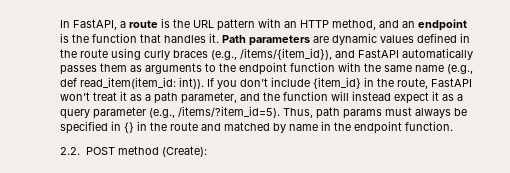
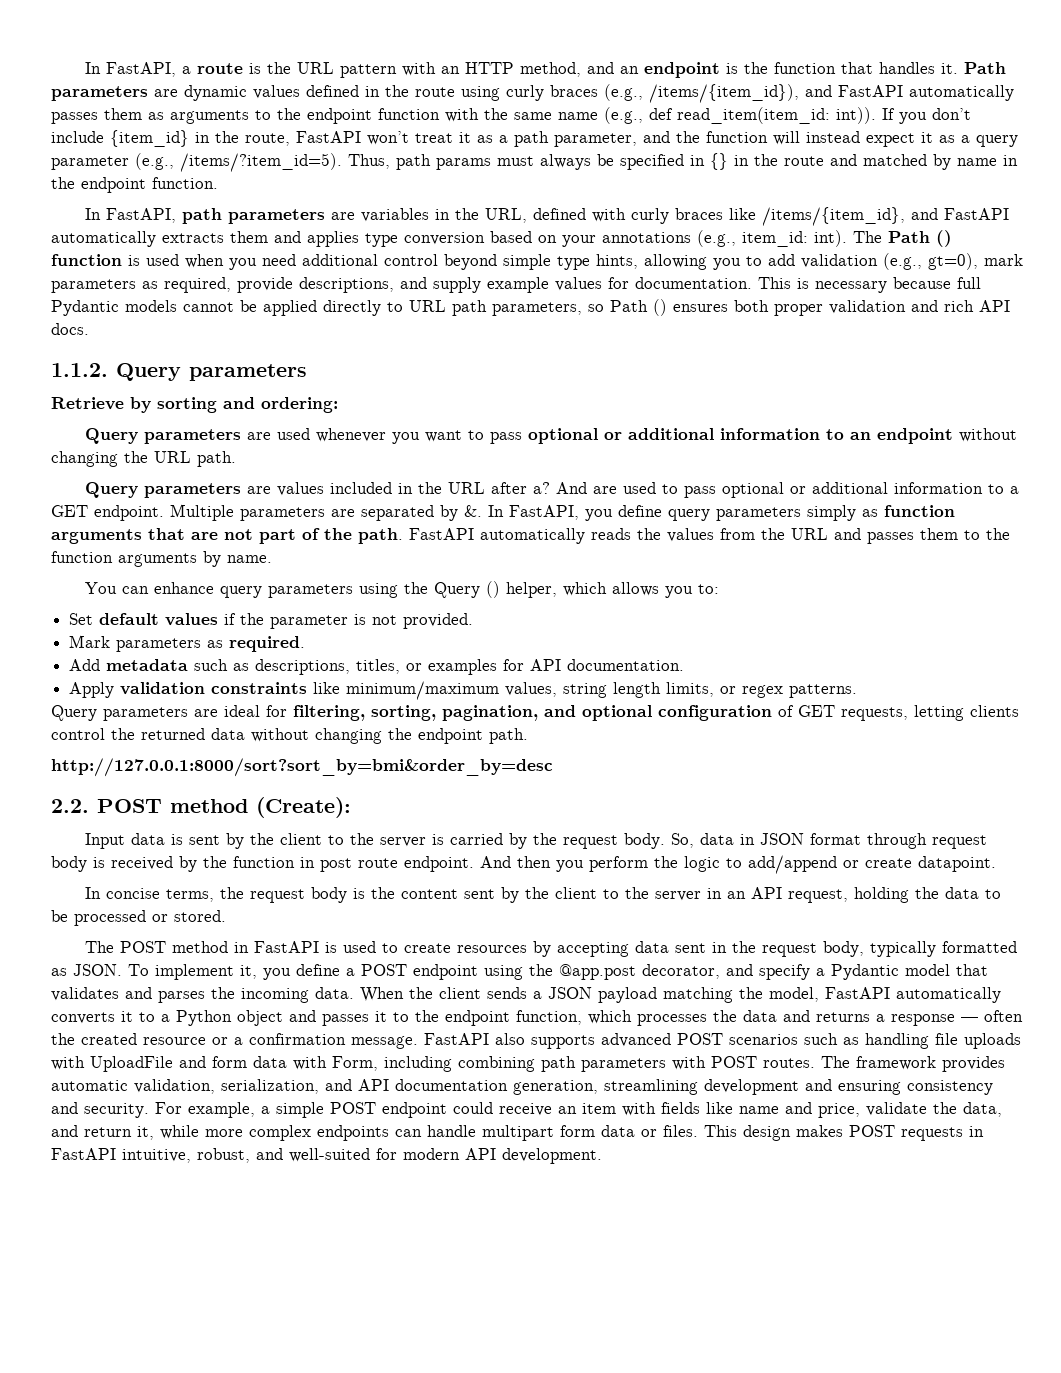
[60,146,207,157] 2.2. POST method (Create): -> [84,207,1009,226] [51,230,952,247] [51,253,1023,270] [51,277,981,293] [51,299,1010,316] [51,323,89,335] [51,363,308,381] [51,397,338,413] [84,428,1017,444] [51,451,236,467] [84,482,1019,498] [51,504,955,521] [51,528,1010,544] [51,551,272,567] [84,581,719,598] [69,613,474,629] [69,635,306,652] [69,659,685,675] [69,681,858,700] [51,705,1019,721] [51,728,528,744] [51,758,553,777] [51,797,352,818] [84,833,987,849] [51,855,996,874] [84,887,1001,903] [51,910,226,926] [84,941,1017,957] [51,964,988,980] [51,987,1001,1003] [51,1010,1023,1026] [51,1033,1021,1049] [51,1056,1005,1072] [51,1079,993,1095] [51,1102,1002,1118] [51,1125,984,1141] [51,1148,602,1164] In FastAPI, path parameters are variables in the URL, defined with curly braces like /items/{item_id}, and FastAPI automatically extracts them and applies type conversion based on your annotations (e.g., item_id: int). The Path () function is used when you need additional control beyond simple type hints, allowing you to add validation (e.g., gt=0), mark parameters as required, provide descriptions, and supply example values for documentation. This is necessary because full Pydantic models cannot be applied directly to URL path parameters, so Path () ensures both proper validation and rich API docs. // 1.1.2. Query parameters // Retrieve by sorting and ordering: // Query parameters are used whenever you want to pass optional or additional information to an endpoint without changing the URL path. // Query parameters are values included in the URL after a? And are used to pass optional or additional information to a GET endpoint. Multiple parameters are separated by &. In FastAPI, you define query parameters simply as function arguments that are not part of the path. FastAPI automatically reads the values from the URL and passes them to the function arguments by name. // You can enhance query parameters using the Query () helper, which allows you to: // Set default values if the parameter is not provided. // Mark parameters as required. // Add metadata such as descriptions, titles, or examples for API documentation. // Apply validation constraints like minimum/maximum values, string length limits, or regex patterns. // Query parameters are ideal for filtering, sorting, pagination, and optional configuration of GET requests, letting clients control the returned data without changing the endpoint path. // http://127.0.0.1:8000/sort?sort_by=bmi&order_by=desc // 2.2. POST method (Create): // Input data is sent by the client to the server is carried by the request body. So, data in JSON format through request body is received by the function in post route endpoint. And then you perform the logic to add/append or create datapoint. // In concise terms, the request body is the content sent by the client to the server in an API request, holding the data to be processed or stored. // The POST method in FastAPI is used to create resources by accepting data sent in the request body, typically formatted as JSON. To implement it, you define a POST endpoint using the @app.post decorator, and specify a Pydantic model that validates and parses the incoming data. When the client sends a JSON payload matching the model, FastAPI automatically converts it to a Python object and passes it to the endpoint function, which processes the data and returns a response — often the created resource or a confirmation message. FastAPI also supports advanced POST scenarios such as handling file uploads with UploadFile and form data with Form, including combining path parameters with POST routes. The framework provides automatic validation, serialization, and API documentation generation, streamlining development and ensuring consistency and security. For example, a simple POST endpoint could receive an item with fields like name and price, validate the data, and return it, while more complex endpoints can handle multipart form data or files. This design makes POST requests in FastAPI intuitive, robust, and well-suited for modern API development.

